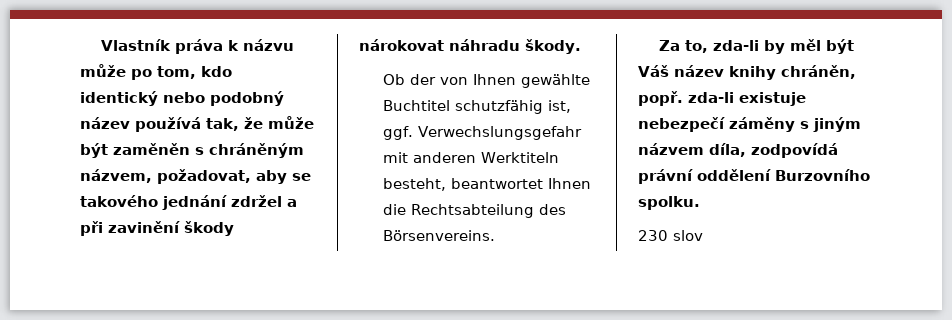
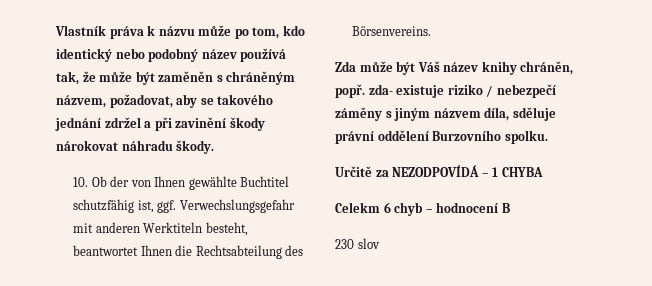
(581, 46) none -> [73,177,89,187] 10.
[658,39,821,54] Za to, zda-li by měl -> [335,61,393,72] Zda může
[687,92,806,106] zda-li existuje -> [368,84,494,98] zda- existuje riziko /
[751,143,838,158] zodpovídá -> [512,107,556,121] sděluje
(700, 203) none -> [335,165,543,177] [335,202,510,216] // Určitě za NEZODPOVÍDÁ – 1 CHYBA // Celekm 6 chyb – hodnocení B

